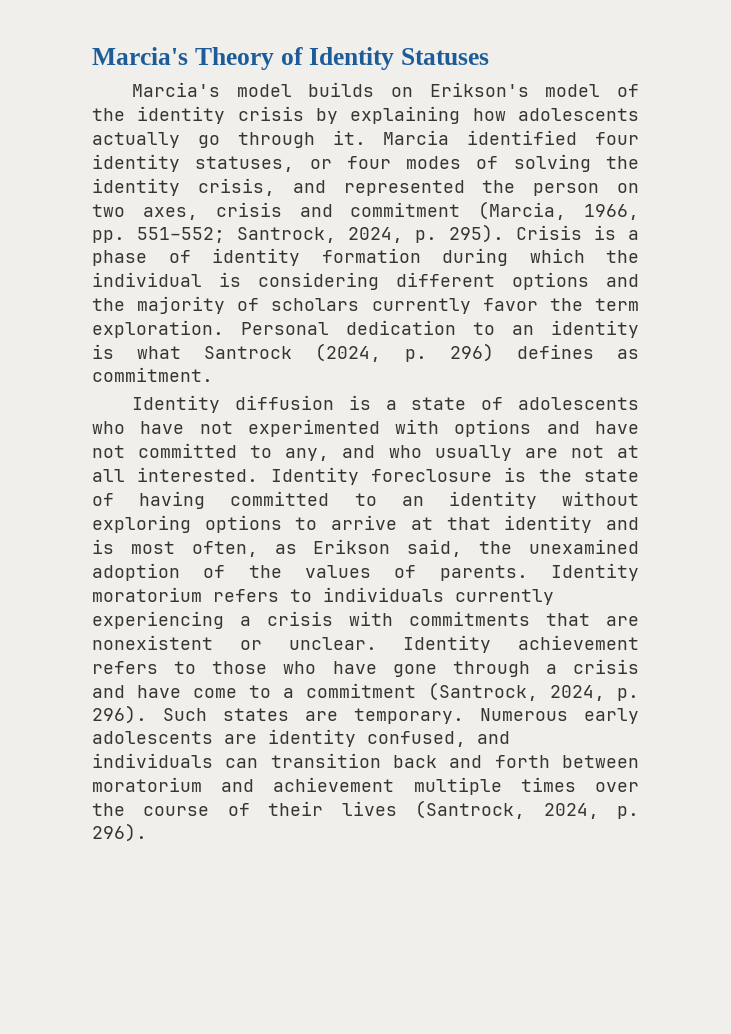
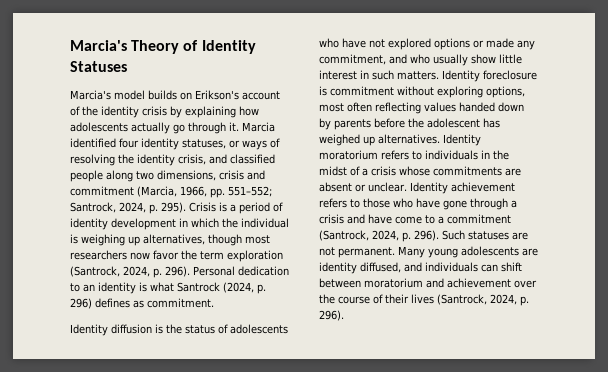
[545,84,601,97] model -> [242,91,280,100] account
[346,154,639,172] [92,178,639,196] [92,204,198,220] four modes of solving the identity crisis, and represented the person on two axes, -> [242,138,280,150] [70,154,275,166] [70,170,216,182] ways of resolving the identity crisis, and classified people along two dimensions,
[92,250,147,266] phase -> [239,202,270,214] period
[321,248,508,266] formation during -> [111,218,188,230] development in
[258,272,639,290] [92,296,640,314] [92,320,224,338] considering different options and the majority of scholars currently favor the term exploration. -> [81,234,270,246] [70,250,283,262] [70,266,190,278] weighing up alternatives, though most researchers now favor the term exploration (Santrock, 2024, p. 296).
[385,397,467,410] a state -> [166,324,215,334] the status
[247,419,639,437] [92,443,639,461] [92,467,639,485] [92,491,639,509] [92,515,639,533] [92,539,639,557] [92,563,528,581] experimented with options and have not committed to any, and who usually are not at all interested. Identity foreclosure is the state of having committed to an identity without exploring options to arrive at that identity and is most often, as Erikson said, the unexamined adoption of the values of parents. -> [388,38,535,50] [319,54,522,66] [319,70,537,82] [319,86,525,98] [319,102,524,114] [319,118,500,130] [319,134,440,146] explored options or made any commitment, and who usually show little interest in such matters. Identity foreclosure is commitment without exploring options, most often reflecting values handed down by parents before the adolescent has weighed up alternatives.
[455,589,554,605] [92,611,639,629] [92,635,213,650] currently experiencing a crisis with commitments that are nonexistent -> [481,150,509,160] [319,166,521,176] [319,182,352,192] in the midst of a crisis whose commitments are absent
[223,708,639,724] states are temporary. Numerous early -> [468,231,528,240] [319,246,458,258] statuses are not permanent. Many young
[367,731,466,747] confused, -> [360,262,401,273] diffused,
[270,753,550,768] transition back and forth -> [501,262,522,272] shift
[413,777,576,795] multiple times -> (511, 283) none

